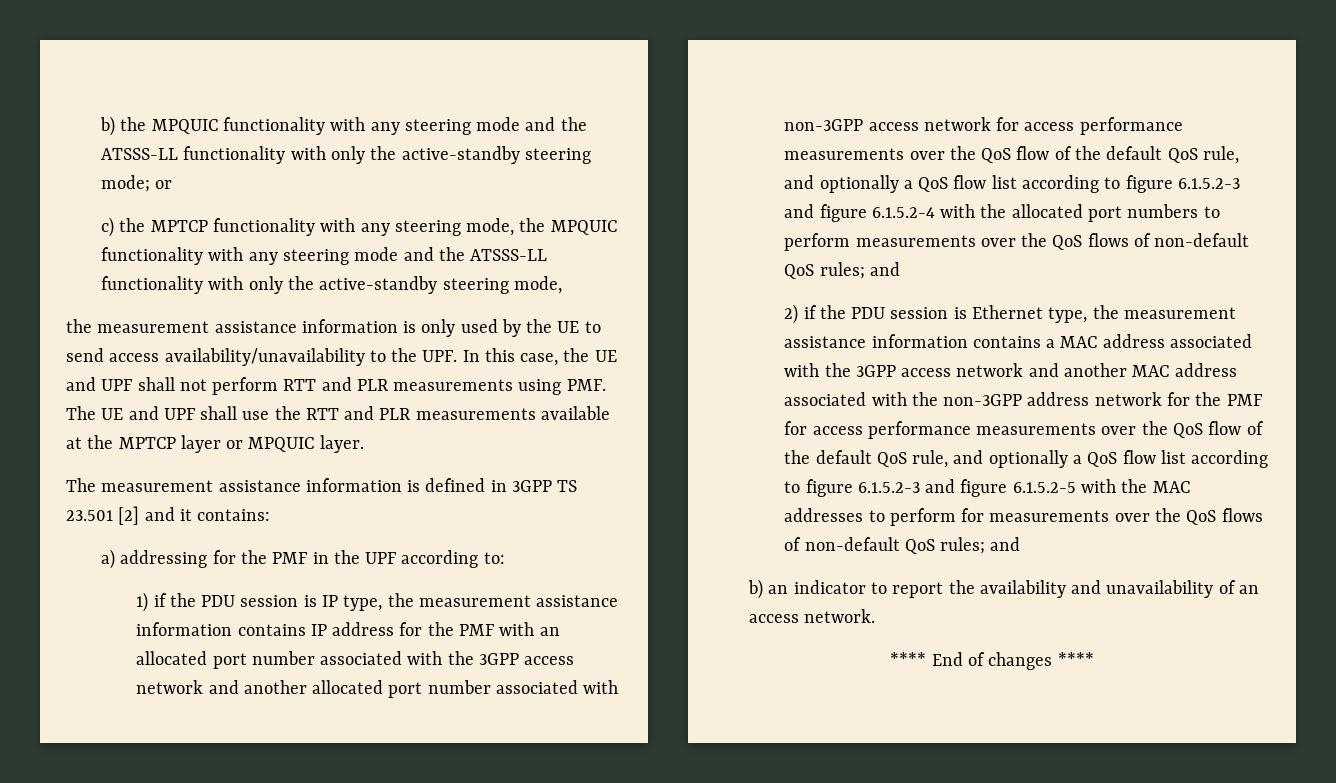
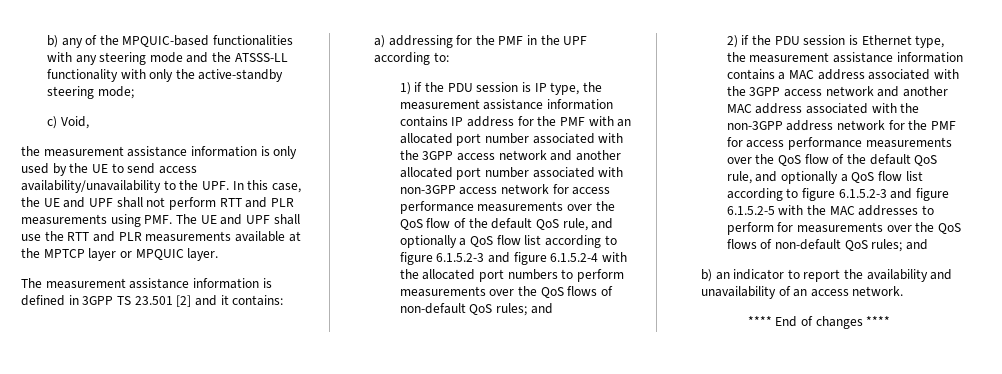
[100,116,326,136] b) the MPQUIC functionality -> [46,35,294,48] b) any of the MPQUIC-based functionalities
[155,180,173,189] or -> (134, 92) none
[119,218,617,236] [101,247,548,265] [101,276,562,294] the MPTCP functionality with any steering mode, the MPQUIC functionality with any steering mode and the ATSSS-LL functionality with only the active-standby steering mode, -> [60,116,89,129] Void,

